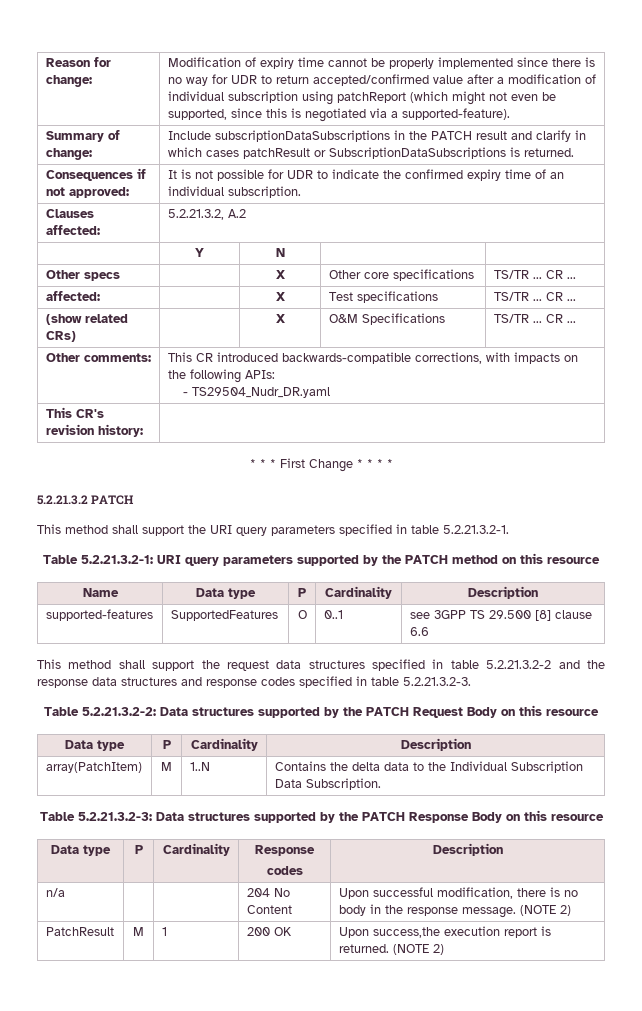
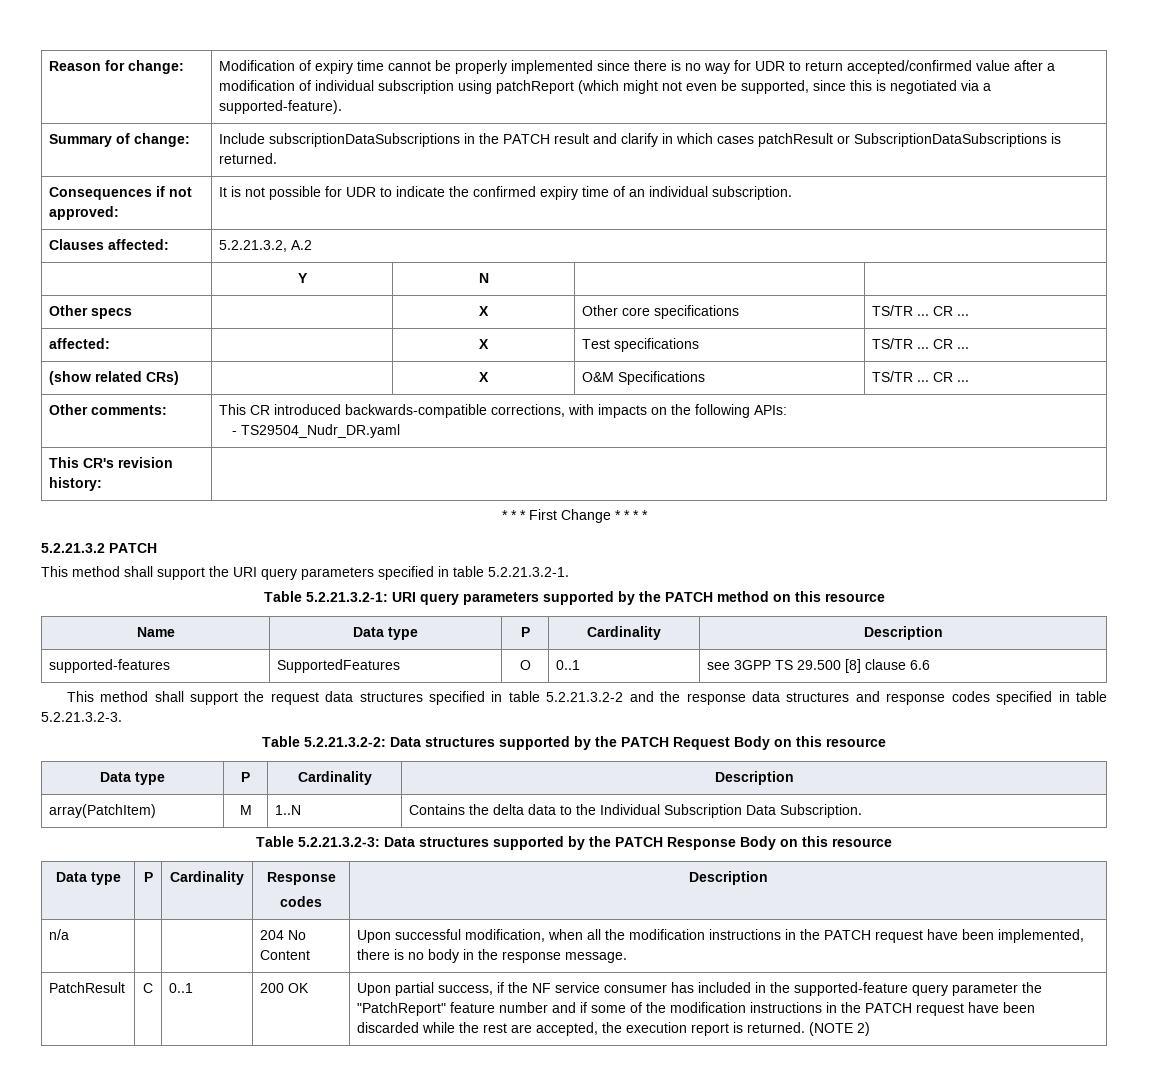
(513, 893) none -> [548,929,1085,943] when all the modification instructions in the PATCH request have been implemented,
[519,905,571,916] (NOTE 2) -> (628, 957) none
[133,927,144,936] [161,927,167,936] M | 1 -> [143,983,153,993] [169,983,194,993] C | 0..1
[372,927,440,938] success,the -> [395,982,1043,996] [357,1002,1036,1016] [357,1022,623,1036] partial success, if the NF service consumer has included in the supported-feature query parameter the "PatchReport" feature number and if some of the modification instructions in the PATCH request have been discarded while the rest are accepted, the

